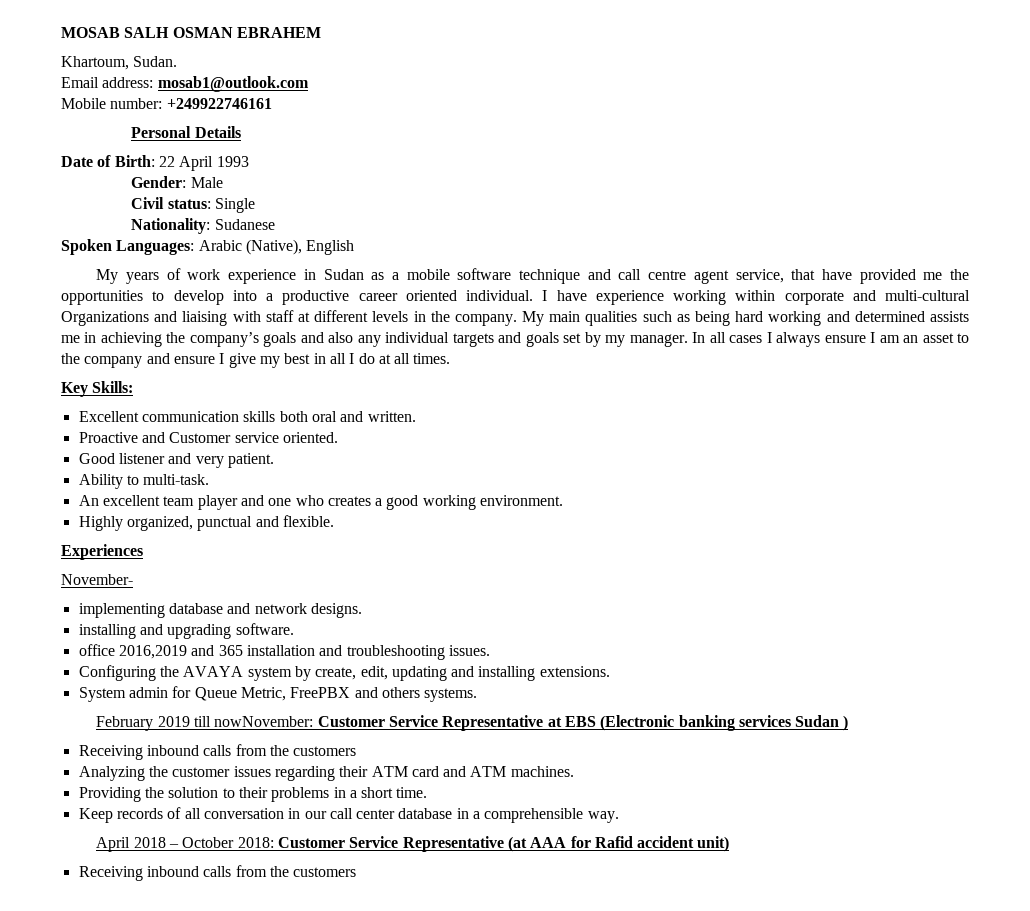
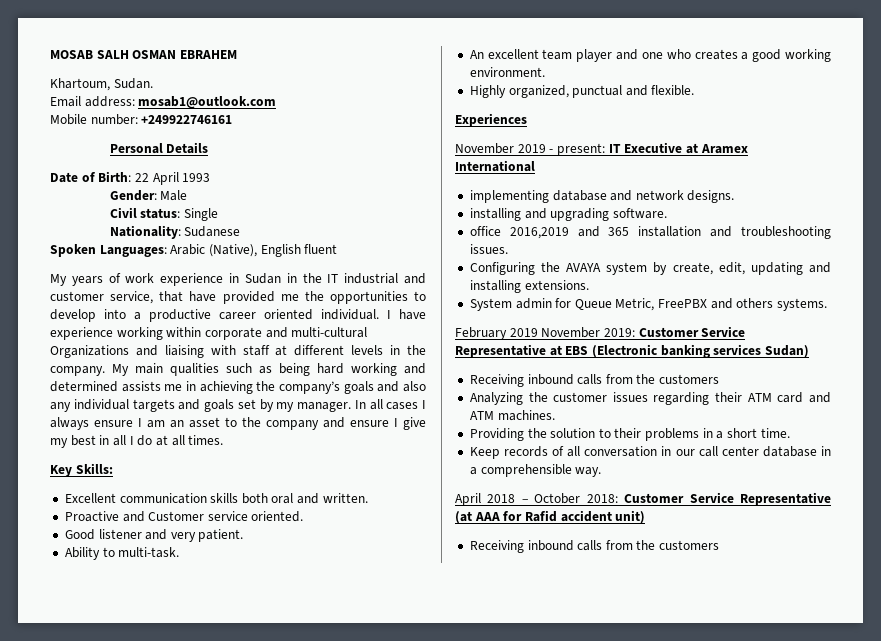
(355, 247) none -> [304,244,338,254] fluent
[371,268,729,284] as a mobile software technique and call centre agent -> [286,273,426,284] [50,291,104,301] in the IT industrial and customer
[61,574,133,585] November- -> [455,142,748,156] [455,160,535,172] November 2019 - present: IT Executive at Aramex International
[193,716,314,727] till nowNovember: -> [541,327,635,338] November 2019:
[795,715,849,731] Sudan ) -> [764,345,809,358] Sudan)

